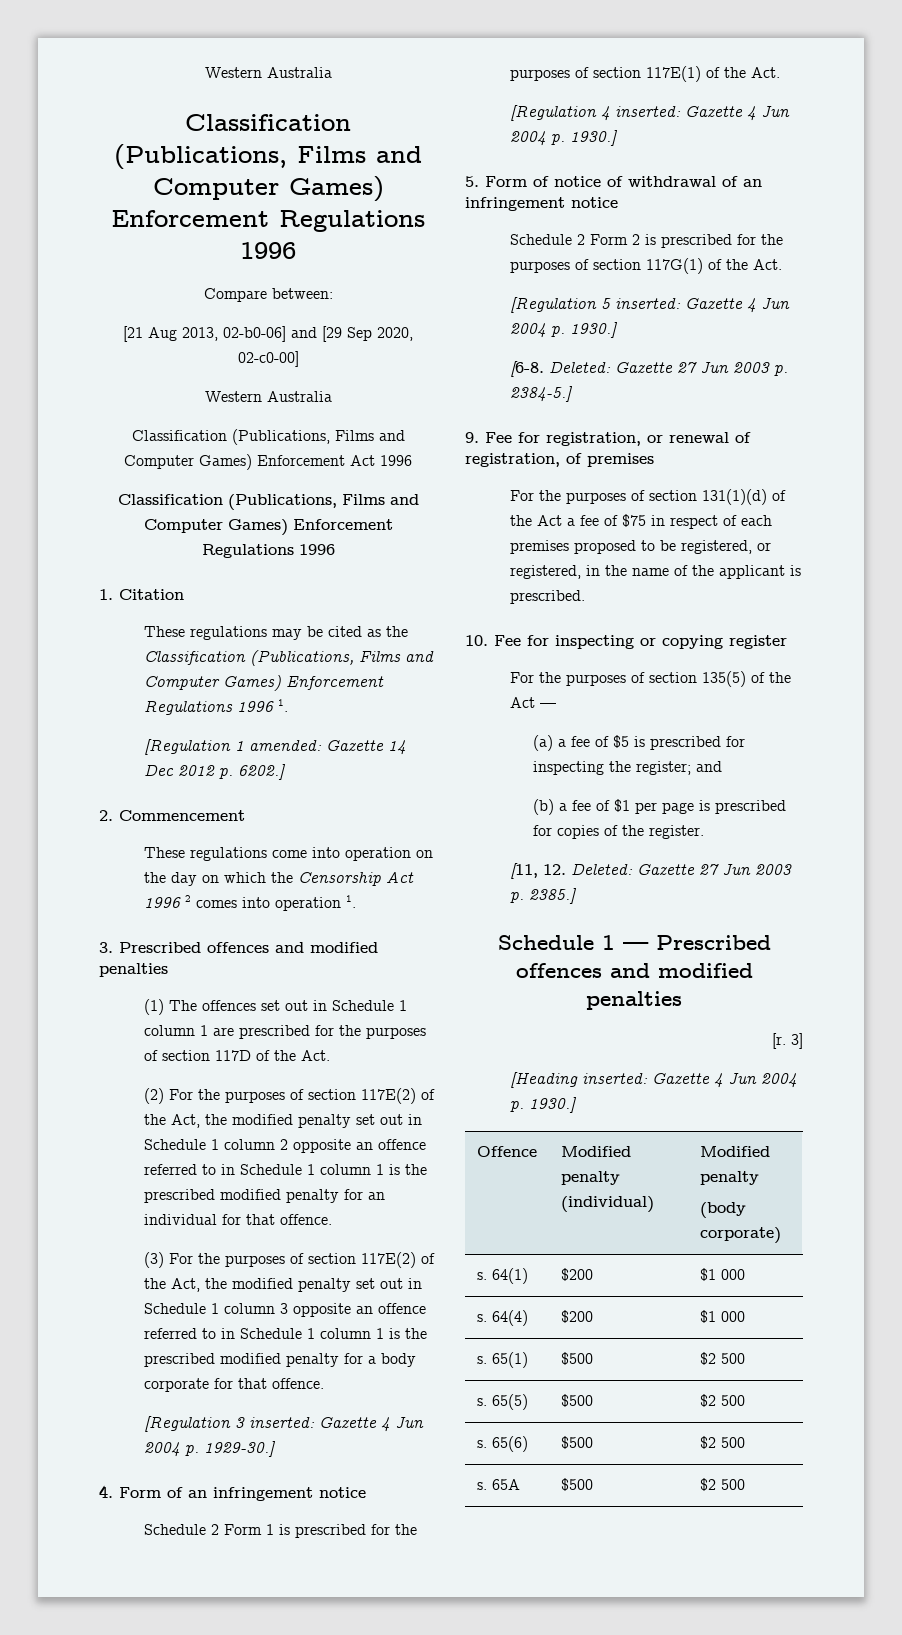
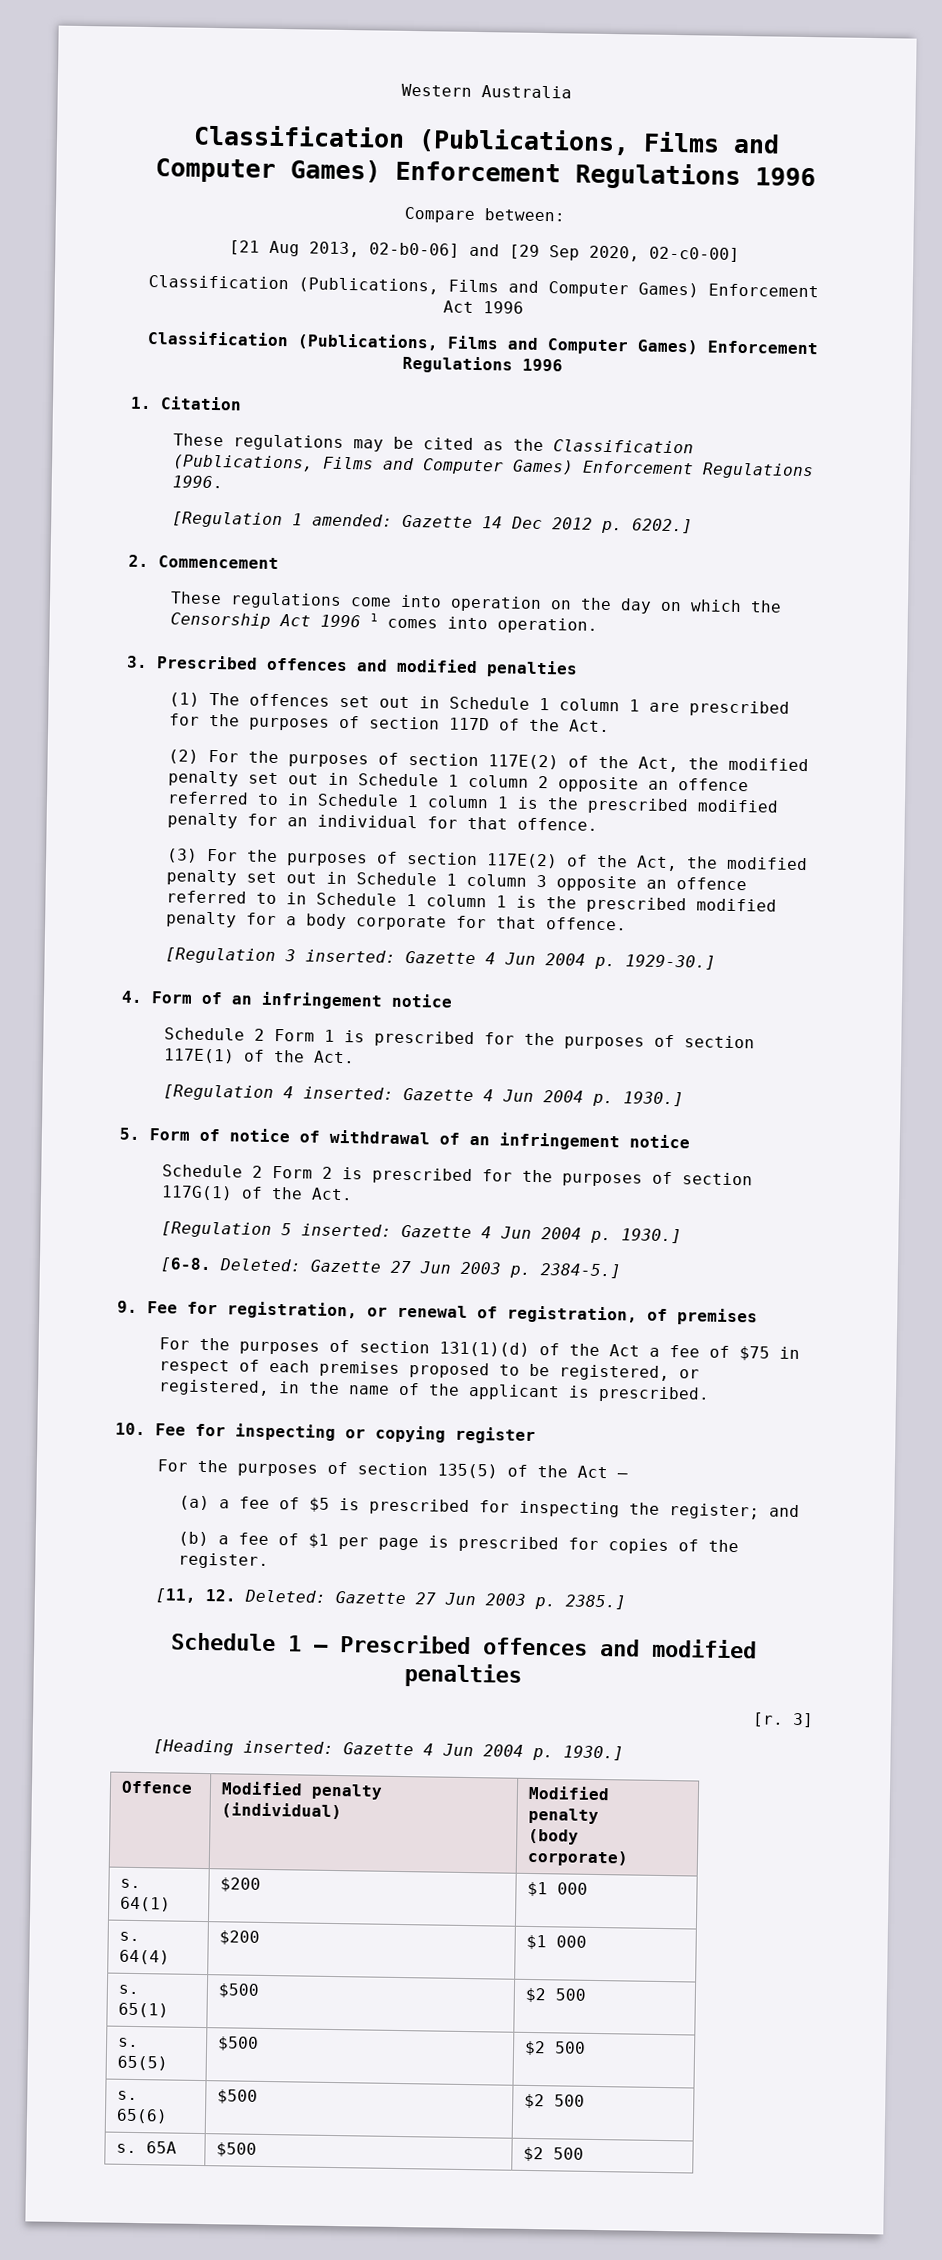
[204,391,332,402] // Western Australia -> (740, 254) none
[237,699,289,712] 1996 1. -> [172,475,224,489] 1996.
[185,895,192,902] 2 -> [370,613,379,622] 1
[275,895,357,911] operation 1. -> [497,617,599,634] operation.

